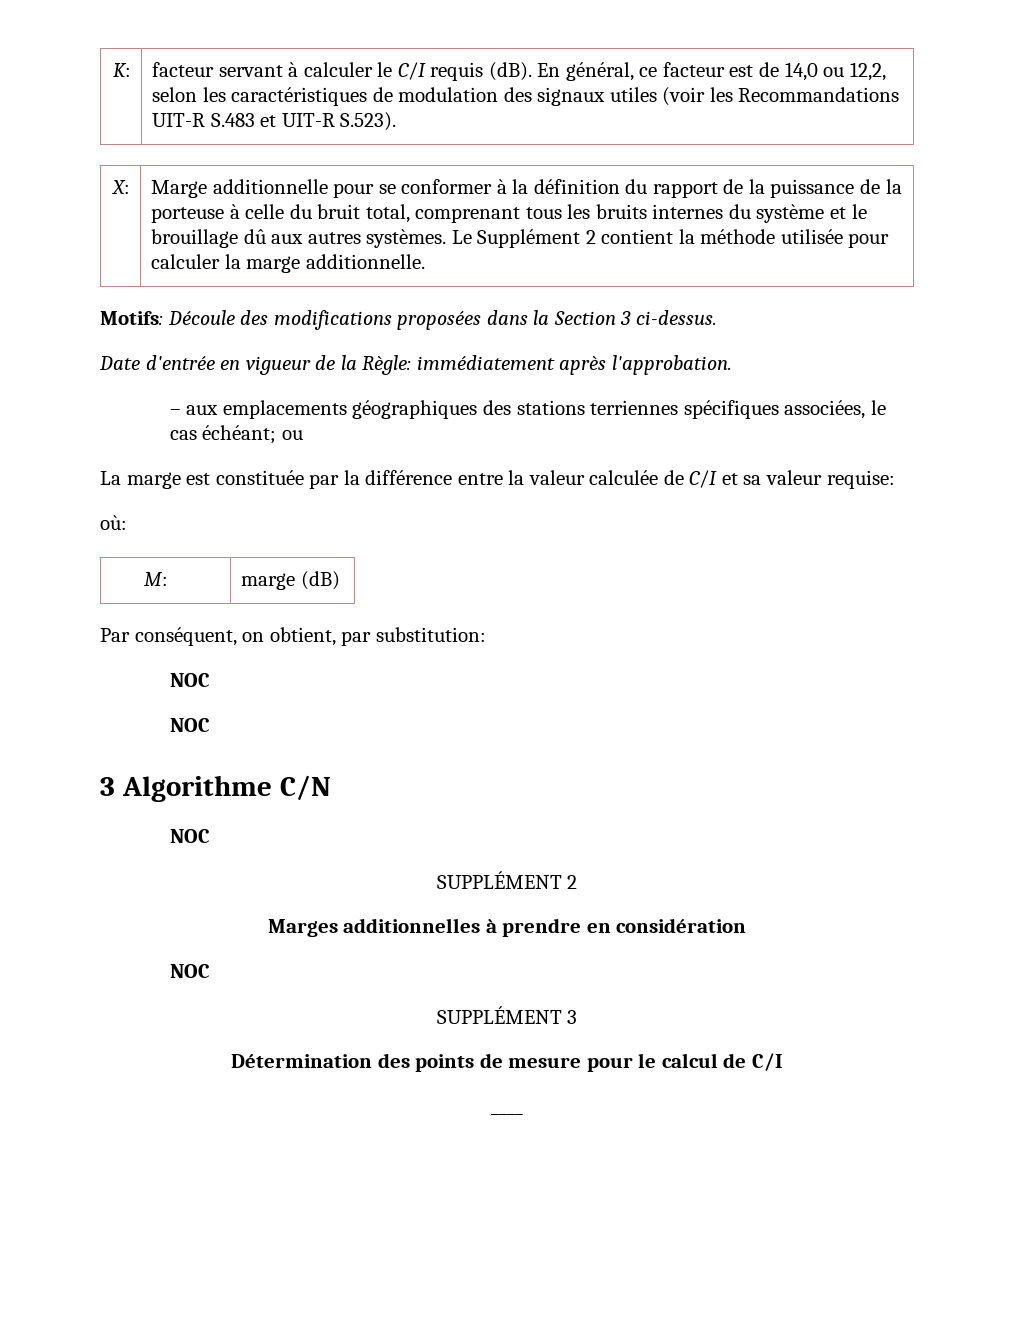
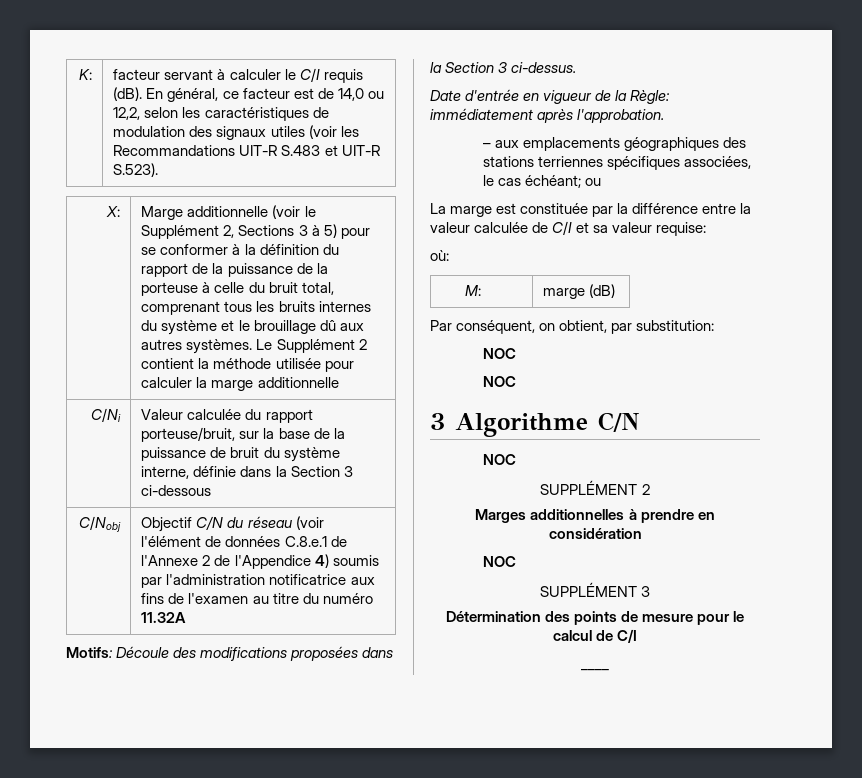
(328, 186) none -> [272,205,316,219] [141,224,337,239] (voir le Supplément 2, Sections 3 à 5)
[305,254,425,269] additionnelle. -> [257,377,339,388] [90,408,121,422] [141,409,313,423] [141,427,345,442] [141,447,340,462] [141,466,353,479] [141,485,212,496] [78,516,121,532] [141,516,324,532] [141,536,347,547] [141,554,379,569] [141,574,375,588] [141,593,373,604] [141,612,187,623] additionnelle // C/Ni | Valeur calculée du rapport porteuse/bruit, sur la base de la puissance de bruit du système interne, définie dans la Section 3 ci-dessous // C/Nobj | Objectif C/N du réseau (voir l'élément de données C.8.e.1 de l'Annexe 2 de l'Appendice 4) soumis par l'administration notificatrice aux fins de l'examen au titre du numéro 11.32A

